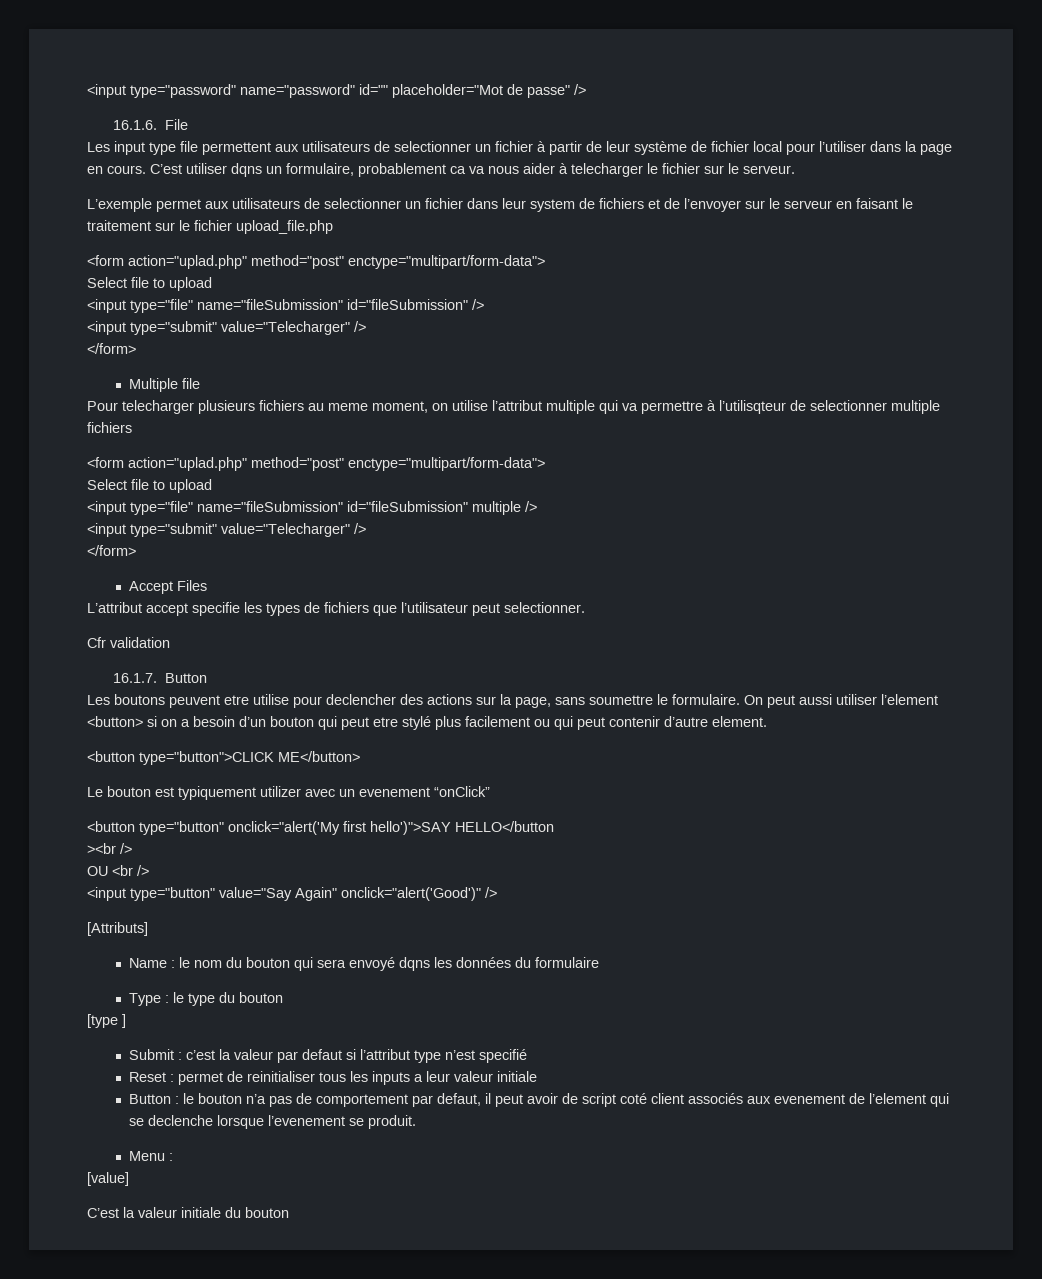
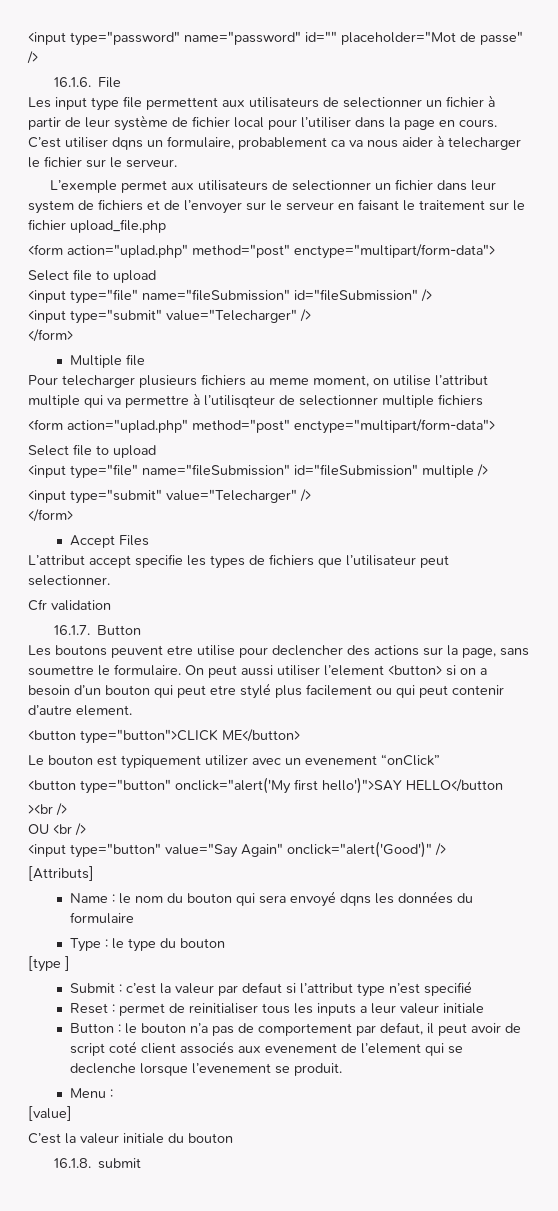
(289, 1212) none -> [54,1158,142,1169] // 16.1.8. submit

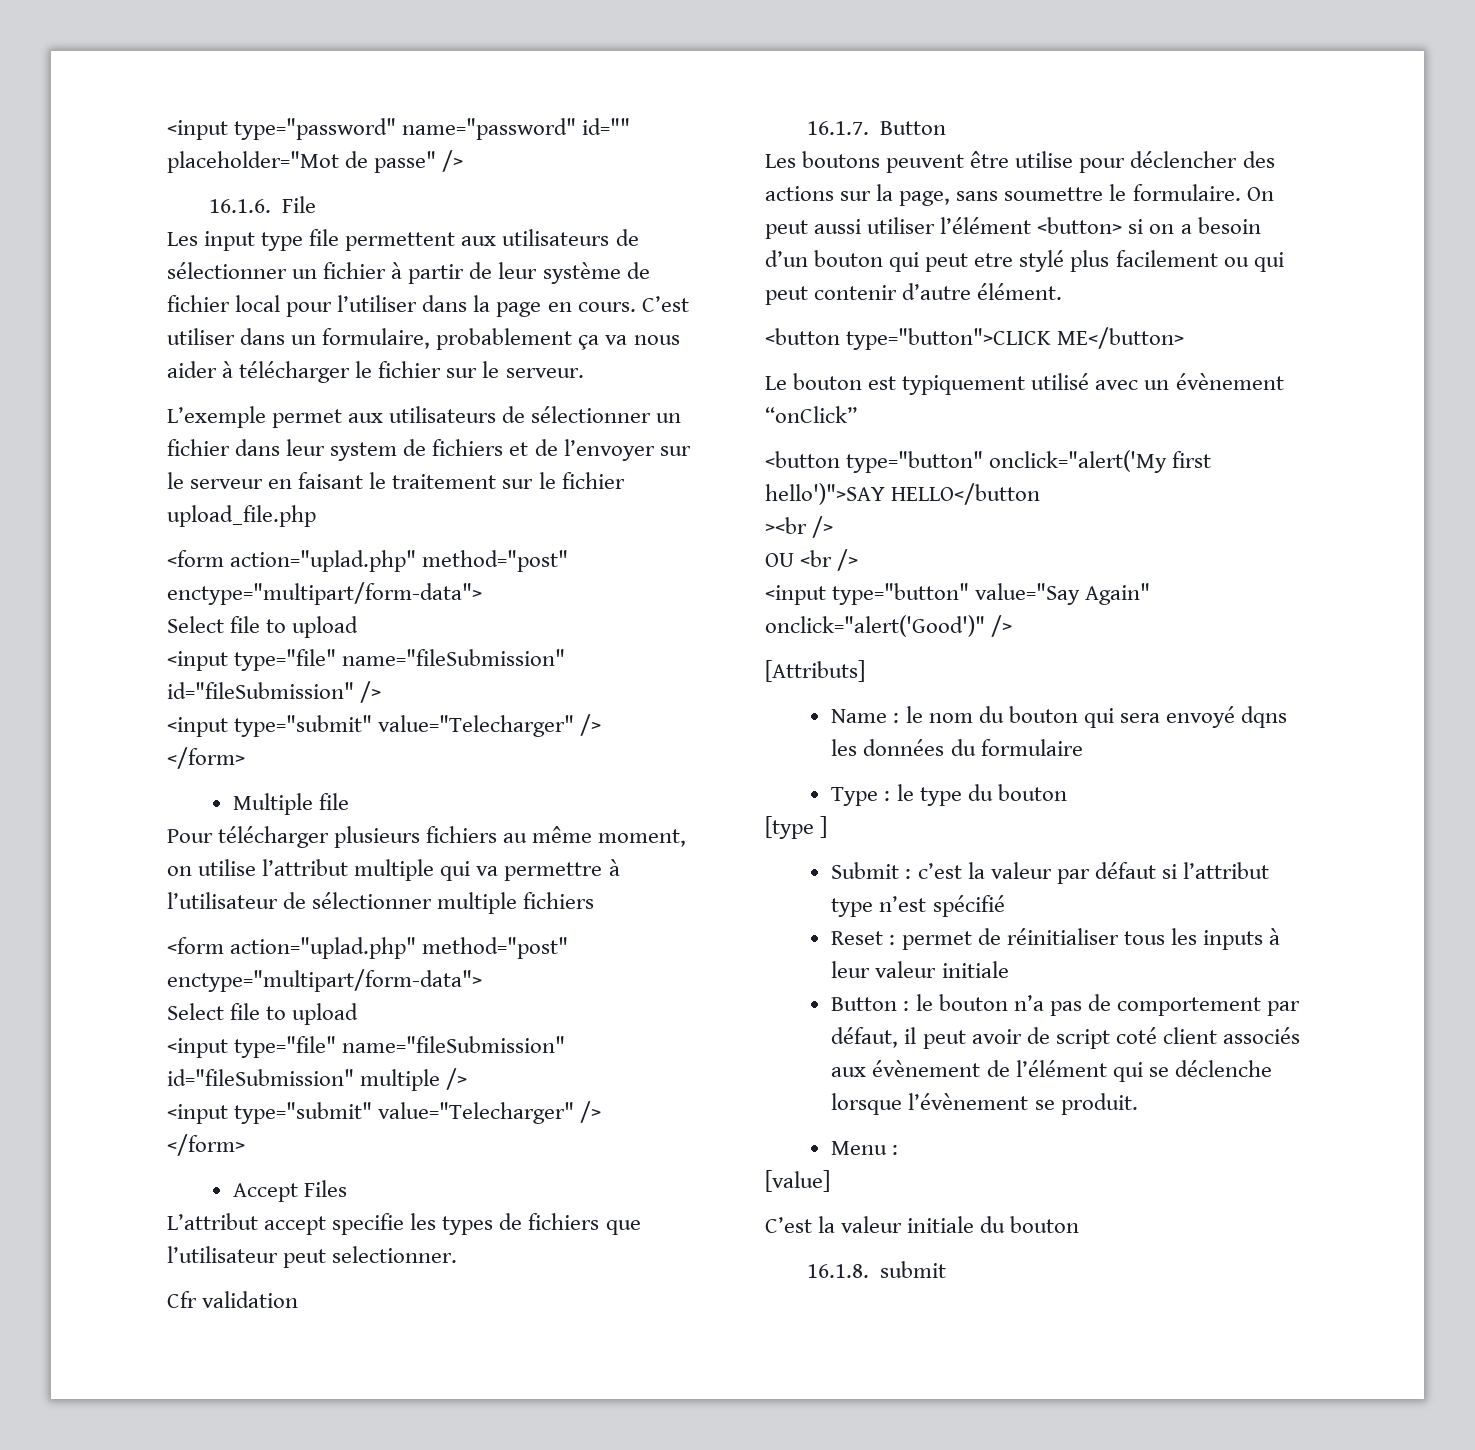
[343,97,422,108] selectionner -> [167,262,287,279] sélectionner
[112,137,143,150] dqns -> [240,328,286,345] dans
[331,140,345,147] ca -> [578,335,600,350] ça
[448,137,521,150] telecharger -> [239,361,351,383] télécharger
[292,180,372,191] selectionner -> [531,406,652,423] sélectionner
[62,375,135,388] telecharger -> [218,826,330,848] télécharger
[269,378,309,385] meme -> [532,826,593,843] même
[204,395,378,408] l’utilisqteur de selectionner -> [167,892,433,909] l’utilisateur de sélectionner
[167,645,193,655] etre -> [970,151,1010,168] être
[272,645,343,656] declencher -> [1130,151,1238,168] déclencher
[324,665,384,676] l’element -> [940,217,1032,234] l’élément
[76,705,132,716] element. -> [977,283,1063,300] élément.
[205,755,248,766] utilizer -> [1031,373,1090,390] utilisé
[305,755,377,765] evenement -> [1175,373,1284,390] évènement
[242,982,283,993] defaut -> [1094,862,1156,879] défaut
[424,981,473,996] specifié -> [932,895,1005,917] spécifié
[189,1003,259,1014] reinitialiser -> [1006,928,1119,945] réinitialiser
[360,1006,368,1013] a -> [1269,928,1281,945] à
[380,1022,424,1035] defaut, -> [831,1027,899,1048] défaut,
[265,1043,464,1056] [70,1063,272,1076] evenement de l’element qui se declenche lorsque l’evenement -> [872,1060,1272,1082] [831,1093,1029,1115] évènement de l’élément qui se déclenche lorsque l’évènement

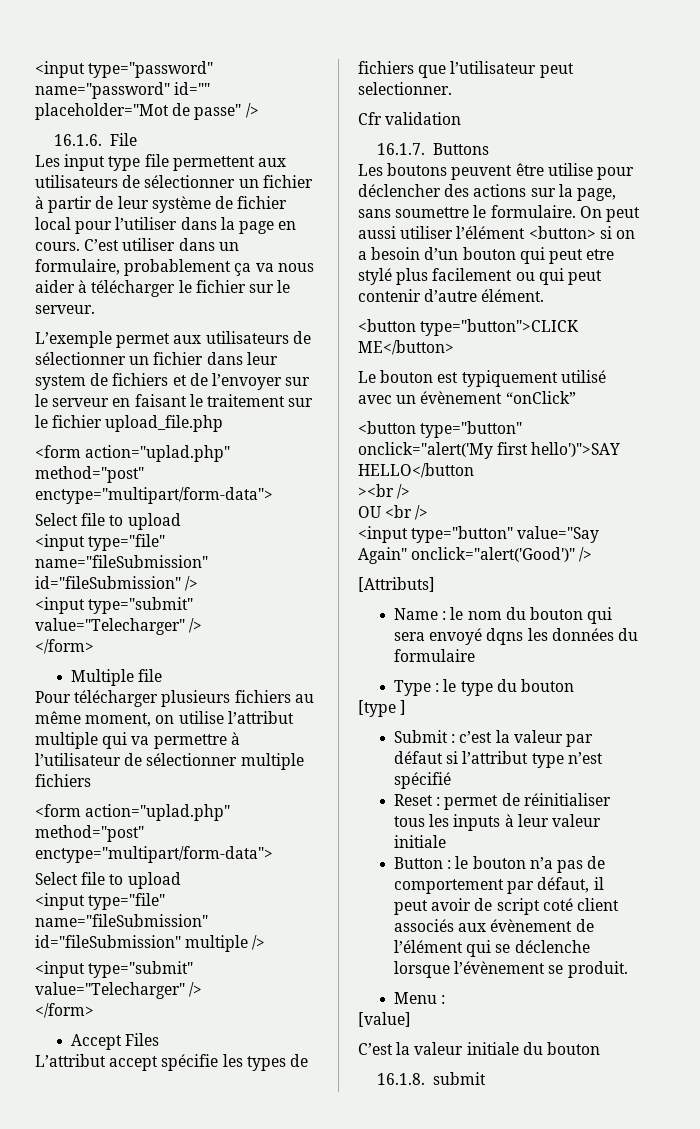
[332,1213,405,1235] specifie -> [161,1054,219,1071] spécifie
[879,121,946,135] Button -> [432,143,489,155] Buttons

